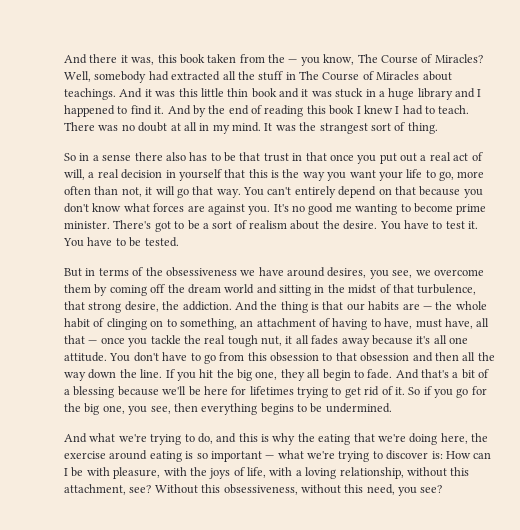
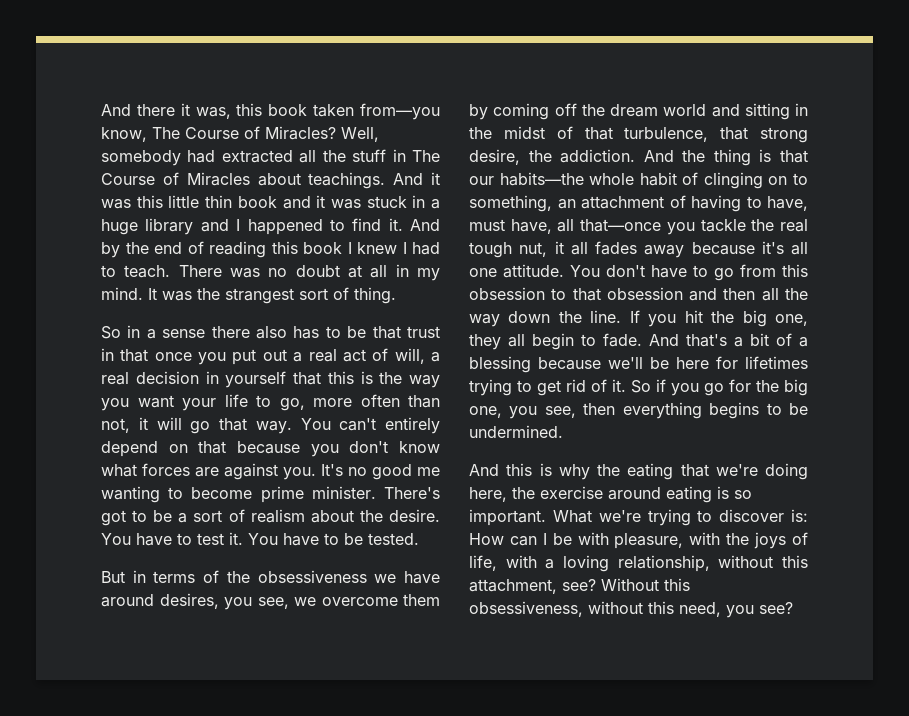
[239,54,320,66] from the — you -> [360,103,440,120] from—you
[368,301,453,311] habits are — the -> [499,172,584,186] habits—the
[64,335,125,344] that — once -> [580,219,662,232] that—once
[89,433,237,445] what we're trying to do, and -> (499, 470) none
[210,450,304,462] important — what -> [469,509,592,526] important. What

